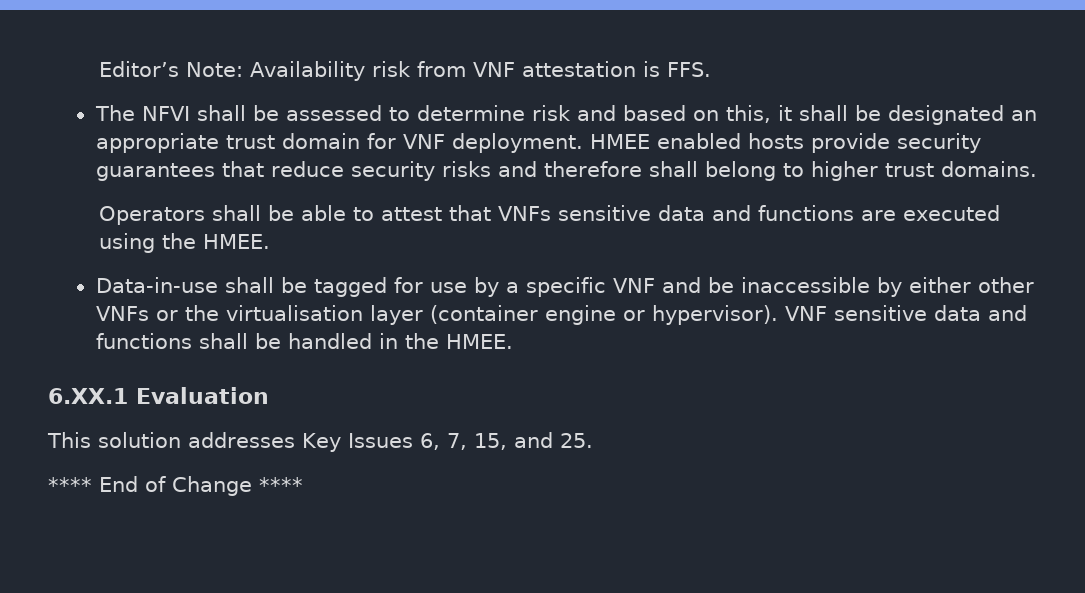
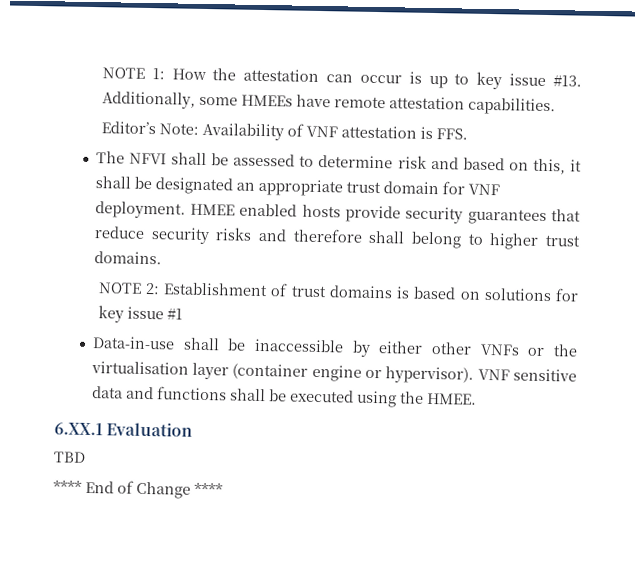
(98, 69) none -> [101,67,582,90] [101,91,556,116] NOTE 1: How the attestation can occur is up to key issue #13. Additionally, some HMEEs have remote attestation capabilities. //
[371,61,466,77] risk from -> [286,123,304,137] of
[98,205,1000,225] [98,233,270,253] [95,277,701,297] Operators shall be able to attest that VNFs sensitive data and functions are executed using the HMEE. // Data-in-use shall be tagged for use by a specific VNF and -> [97,282,579,302] [97,305,183,323] [91,336,220,351] NOTE 2: Establishment of trust domains is based on solutions for key issue #1 // Data-in-use shall
[287,333,398,349] handled in -> [289,389,397,408] executed using
[47,432,593,452] This solution addresses Key Issues 6, 7, 15, and 25. -> [53,451,86,463] TBD

